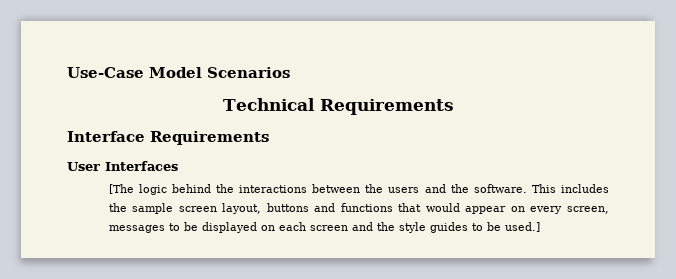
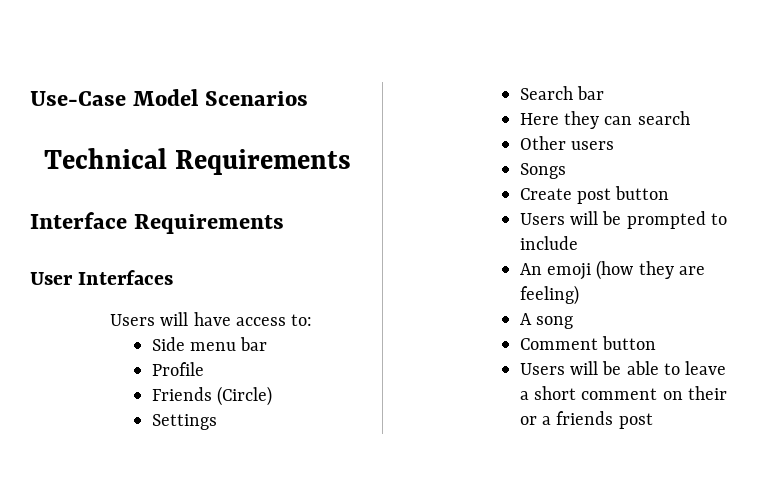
[108,184,609,195] [108,203,609,214] [108,222,540,233] [The logic behind the interactions between the users and the software. This includes the sample screen layout, buttons and functions that would appear on every screen, messages to be displayed on each screen and the style guides to be used.] -> [110,312,313,326] [151,337,268,351] [151,362,204,376] [151,386,273,406] [151,414,217,430] [519,86,605,100] [519,111,690,129] [519,136,615,150] [519,163,566,179] [519,186,670,204] [519,211,728,229] [519,236,578,250] [519,260,706,280] [519,285,579,305] [519,313,574,329] [519,336,657,350] [519,361,727,375] [519,386,728,400] [519,411,653,429] Users will have access to: // Side menu bar // Profile // Friends (Circle) // Settings // Search bar // Here they can search // Other users // Songs // Create post button // Users will be prompted to include // An emoji (how they are feeling) // A song // Comment button // Users will be able to leave a short comment on their or a friends post

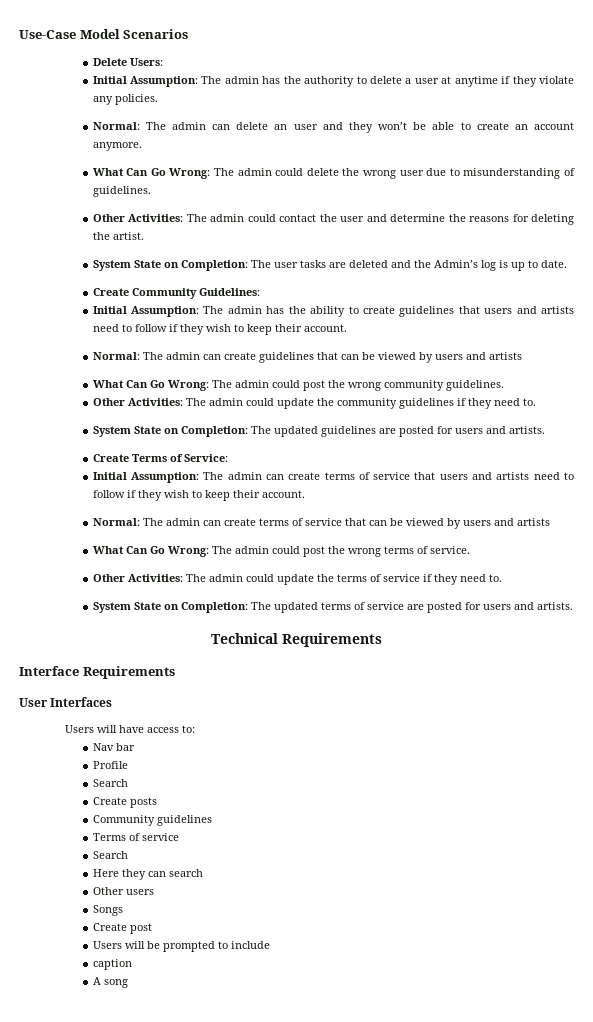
(309, 98) none -> [92,58,163,66] [92,76,574,87] [92,94,158,105] [92,122,575,133] [92,142,142,151] [92,168,575,179] [92,186,151,197] [92,214,575,225] [92,232,144,240] [92,260,567,271] [92,288,260,299] [92,306,574,317] [92,324,347,335] [92,352,522,363] [92,380,504,391] [92,398,536,409] [92,426,545,437] [92,454,228,462] [92,472,575,483] [92,490,305,501] [92,518,550,529] [92,546,470,557] [92,574,502,585] [92,602,573,613] // Delete Users: // Initial Assumption: The admin has the authority to delete a user at anytime if they violate any policies. // Normal: The admin can delete an user and they won’t be able to create an account anymore. // What Can Go Wrong: The admin could delete the wrong user due to misunderstanding of guidelines. // Other Activities: The admin could contact the user and determine the reasons for deleting the artist. // System State on Completion: The user tasks are deleted and the Admin’s log is up to date. // Create Community Guidelines: // Initial Assumption: The admin has the ability to create guidelines that users and artists need to follow if they wish to keep their account. // Normal: The admin can create guidelines that can be viewed by users and artists // What Can Go Wrong: The admin could post the wrong community guidelines. // Other Activities: The admin could update the community guidelines if they need to. // System State on Completion: The updated guidelines are posted for users and artists. // Create Terms of Service: // Initial Assumption: The admin can create terms of service that users and artists need to follow if they wish to keep their account. // Normal: The admin can create terms of service that can be viewed by users and artists // What Can Go Wrong: The admin could post the wrong terms of service. // Other Activities: The admin could update the terms of service if they need to. // System State on Completion: The updated terms of service are posted for users and artists.
[151,337,237,351] Side menu -> [92,743,114,751] Nav
[151,386,273,406] [151,414,217,430] [519,86,605,100] Friends (Circle) // Settings // Search bar -> [92,779,128,787] [92,797,157,808] [92,815,212,826] [92,833,179,841] [92,851,128,859] Search // Create posts // Community guidelines // Terms of service // Search
[615,186,670,200] button -> (152, 928) none
[519,260,706,280] [519,285,579,305] [519,313,574,329] [519,336,657,350] [519,361,727,375] [519,386,728,400] [519,411,653,429] An emoji (how they are feeling) // A song // Comment button // Users will be able to leave a short comment on their or a friends post -> [92,959,132,970] [92,977,128,988] caption // A song

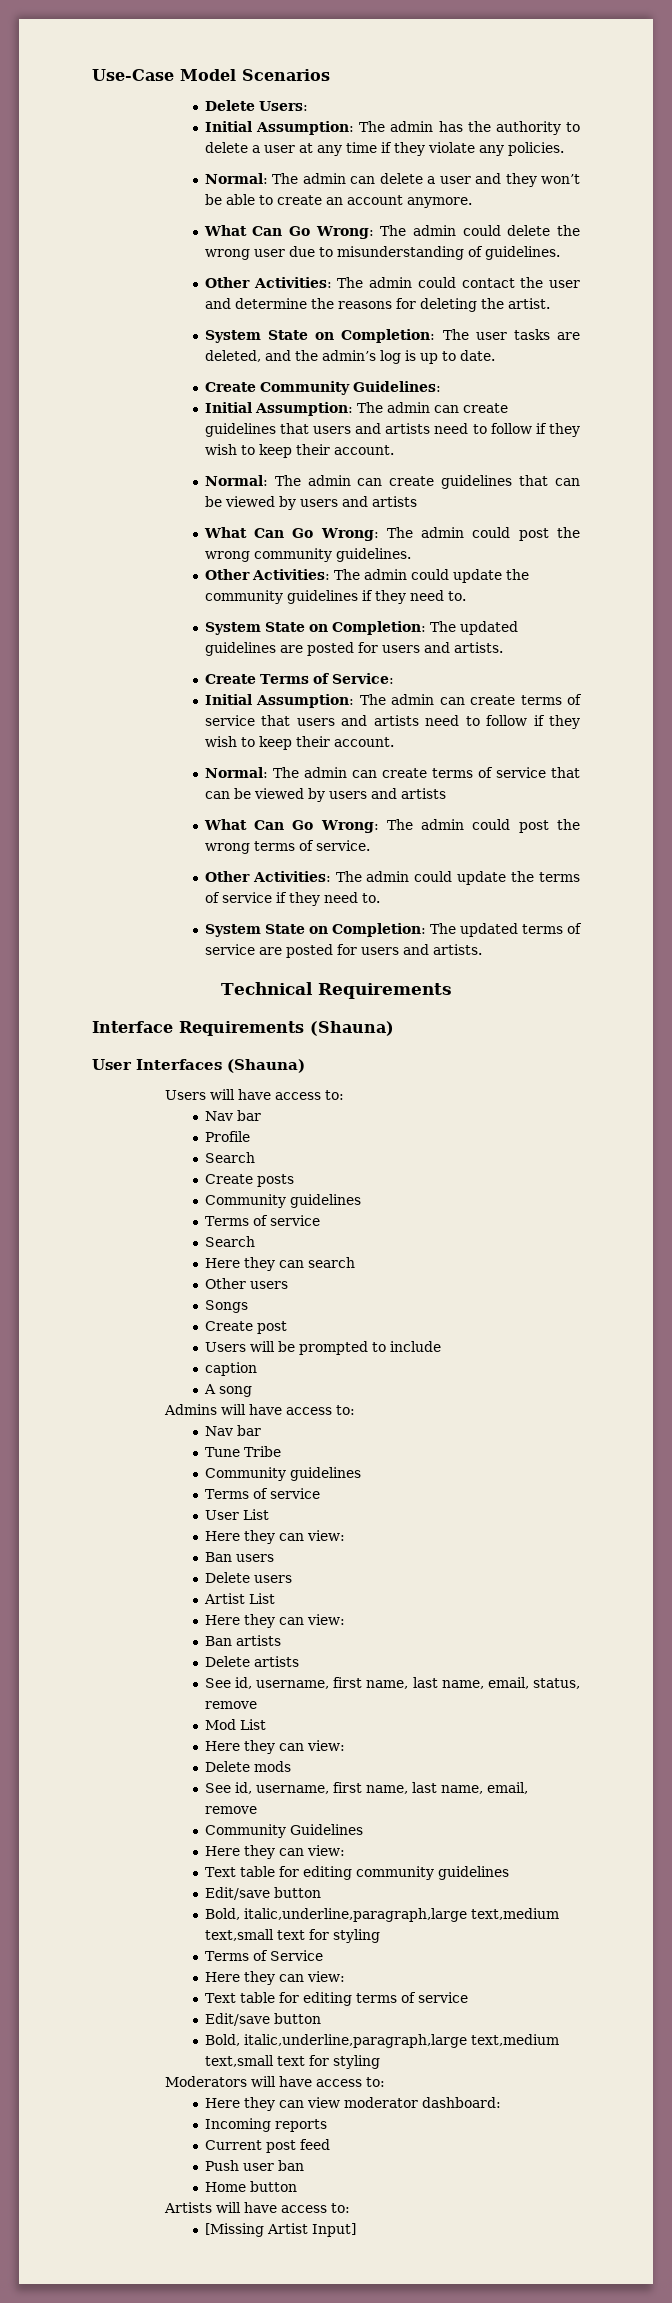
[454,76,498,87] anytime -> [316,142,377,156] any time
[274,124,288,130] an -> [427,176,436,184] a
[348,260,388,268] deleted -> [204,350,261,362] deleted,
[433,260,478,268] Admin’s -> [321,350,376,361] admin’s
[266,306,359,317] has the ability to -> [433,405,459,413] can
(175, 672) none -> [310,1021,394,1036] (Shauna)
(113, 702) none -> [227,1059,305,1073] (Shauna)
(128, 983) none -> [164,1404,356,1415] [204,1425,261,1436] [204,1446,281,1457] [204,1467,361,1481] [204,1488,320,1499] [204,1509,269,1520] [204,1530,345,1544] [204,1552,274,1562] [204,1572,292,1583] [203,1593,275,1604] [204,1614,345,1628] [204,1635,281,1646] [204,1656,299,1667] [204,1677,581,1689] [204,1701,257,1709] [204,1719,266,1730] [204,1740,345,1754] [204,1761,291,1772] [204,1782,528,1794] [204,1806,257,1814] [204,1824,363,1838] [204,1845,345,1859] [204,1866,509,1880] [204,1887,321,1900] [204,1908,559,1922] [204,1929,380,1943] [204,1950,323,1961] [204,1971,345,1985] [204,1992,468,2006] [204,2013,321,2026] [204,2034,559,2048] [204,2055,380,2069] [165,2076,386,2087] [204,2097,501,2111] [204,2118,327,2132] [204,2139,330,2153] [204,2160,304,2171] [204,2181,297,2192] [164,2202,351,2213] [204,2223,356,2237] // Admins will have access to: // Nav bar // Tune Tribe // Community guidelines // Terms of service // User List // Here they can view: // Ban users // Delete users // Artist List // Here they can view: // Ban artists // Delete artists // See id, username, first name, last name, email, status, remove // Mod List // Here they can view: // Delete mods // See id, username, first name, last name, email, remove // Community Guidelines // Here they can view: // Text table for editing community guidelines // Edit/save button // Bold, italic,underline,paragraph,large text,medium text,small text for styling // Terms of Service // Here they can view: // Text table for editing terms of service // Edit/save button // Bold, italic,underline,paragraph,large text,medium text,small text for styling // Moderators will have access to: // Here they can view moderator dashboard: // Incoming reports // Current post feed // Push user ban // Home button // Artists will have access to: // [Missing Artist Input]

